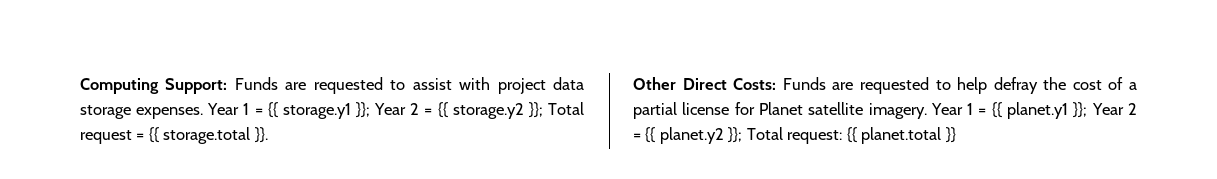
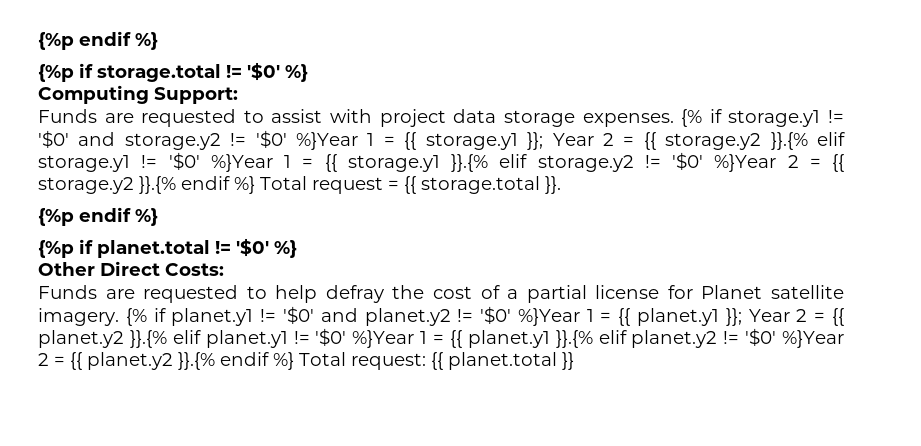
(80, 86) none -> [38,31,158,50] [38,62,308,82] {%p endif %} // {%p if storage.total != '$0' %} //
(228, 86) none -> (238, 95) //
[207,103,240,115] Year -> [681,109,845,127] [38,130,359,150] {% if storage.y1 != '$0' and storage.y2 != '$0' %}Year
[528,102,543,118] }}; -> [770,132,845,150] [38,152,844,172] [38,176,255,194] }}.{% elif storage.y1 != '$0' %}Year 1 = {{ storage.y1 }}.{% elif storage.y2 != '$0' %}Year 2 = {{ storage.y2 }}.{% endif %}
(268, 135) none -> [38,207,158,226] [38,238,297,258] // {%p endif %} // {%p if planet.total != '$0' %}
(777, 84) none -> (224, 269) //
[930,103,963,115] Year -> [125,306,580,326] {% if planet.y1 != '$0' and planet.y2 != '$0' %}Year
[728,127,743,143] }}; -> [129,328,844,348] [38,352,294,370] }}.{% elif planet.y1 != '$0' %}Year 1 = {{ planet.y1 }}.{% elif planet.y2 != '$0' %}Year 2 = {{ planet.y2 }}.{% endif %}

